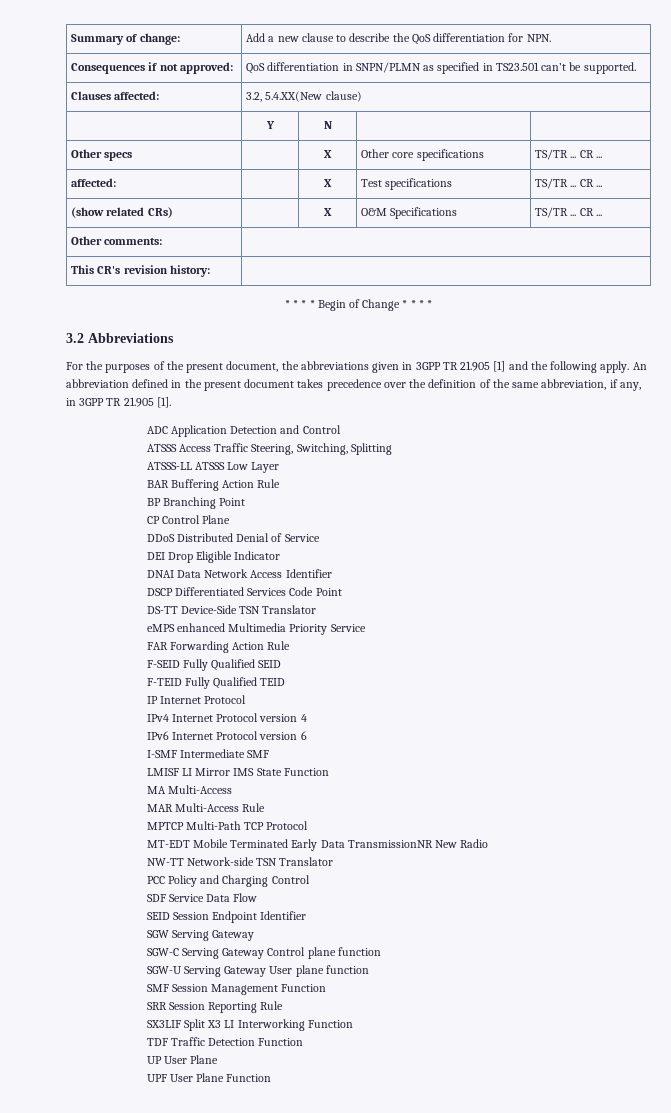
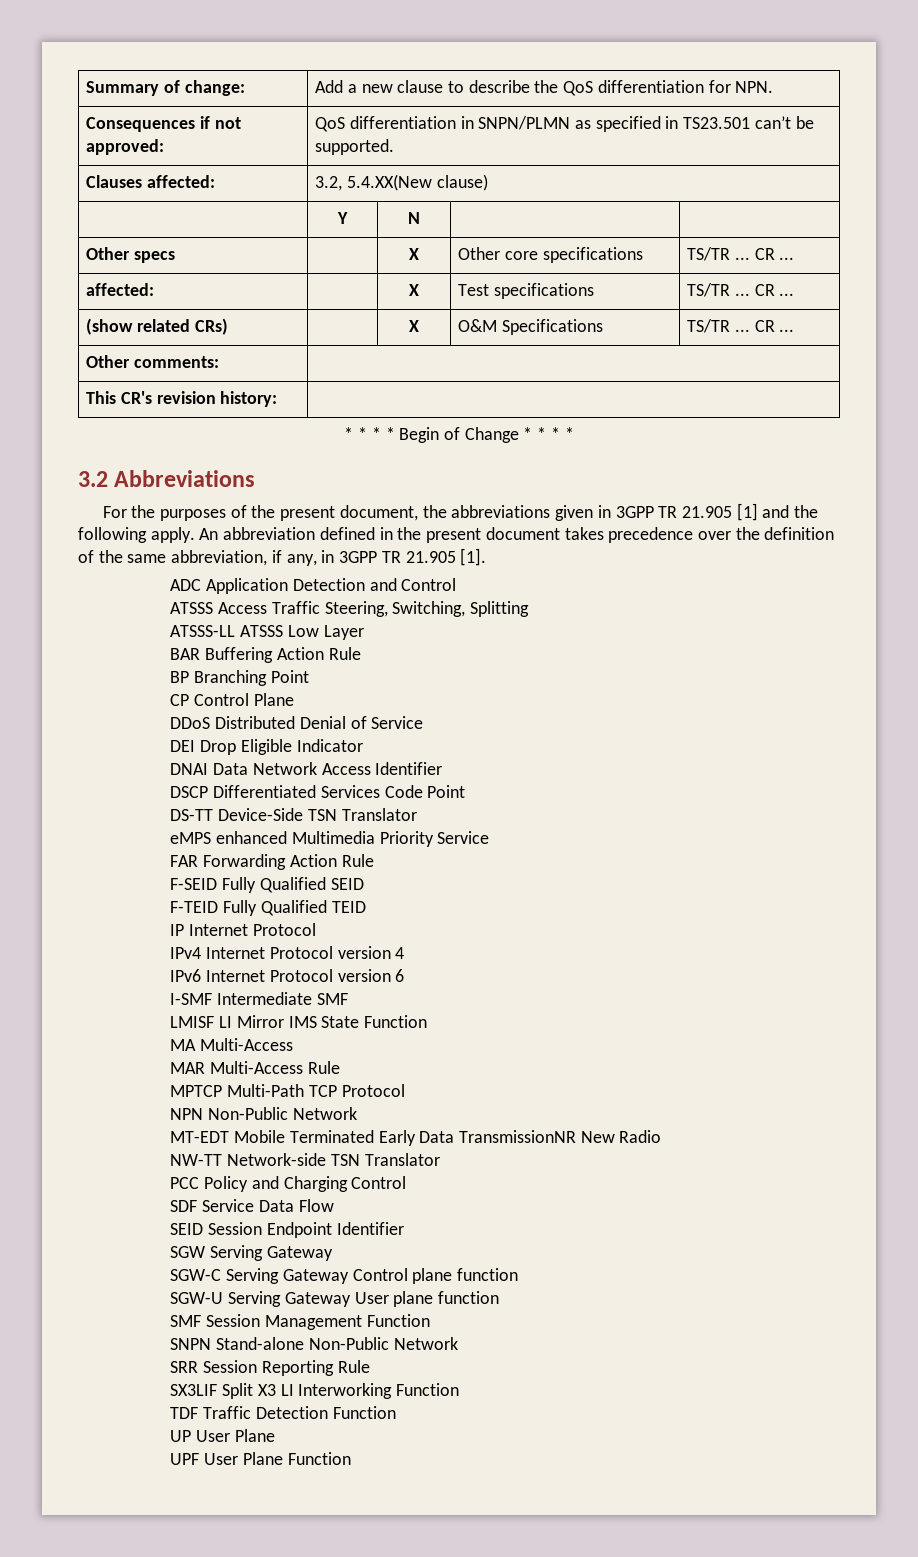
(309, 825) none -> [170,1107,357,1120] // NPN Non-Public Network
(327, 988) none -> [170,1337,458,1350] // SNPN Stand-alone Non-Public Network

